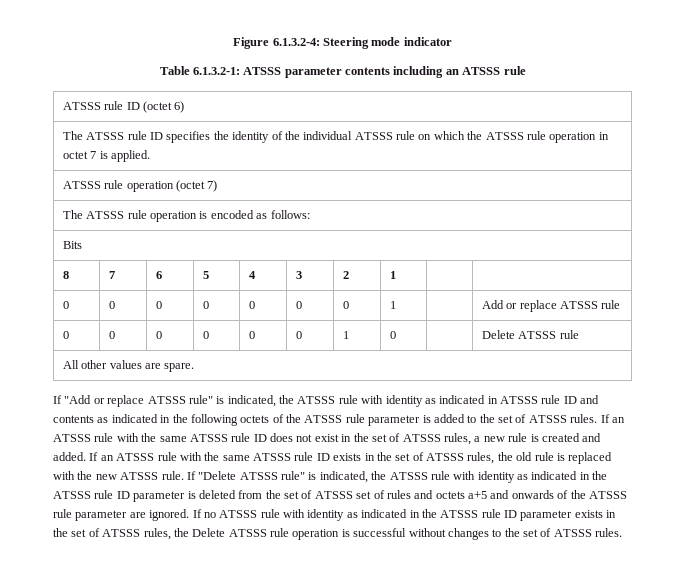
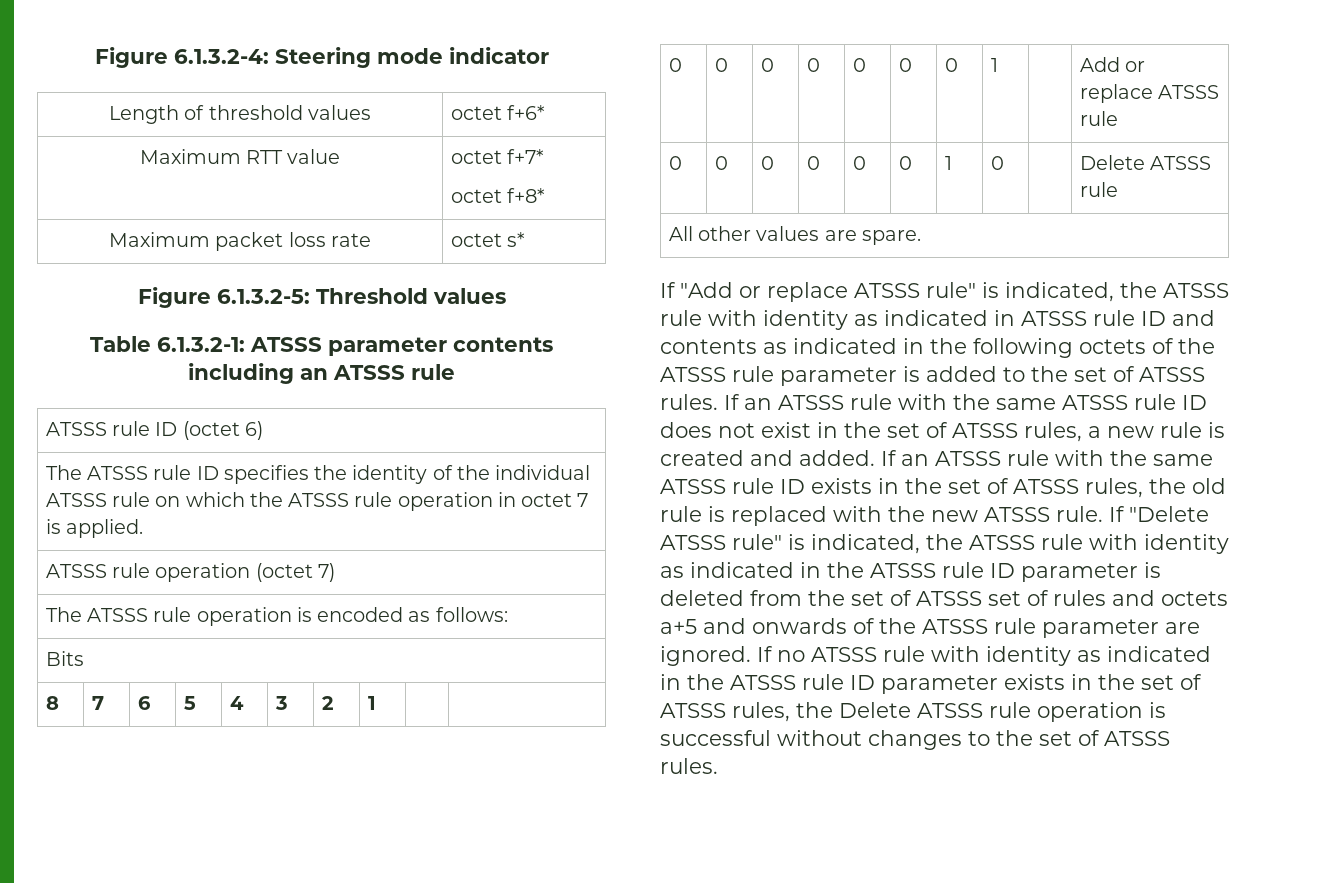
(452, 41) none -> [109,105,371,124] [450,105,545,120] [139,149,341,164] [450,149,544,164] [450,188,545,203] [109,232,371,251] [450,232,525,247] [137,287,506,308] // Length of threshold values | octet f+6* // Maximum RTT value | octet f+7* // octet f+8* // Maximum packet loss rate | octet s* // Figure 6.1.3.2-5: Threshold values

